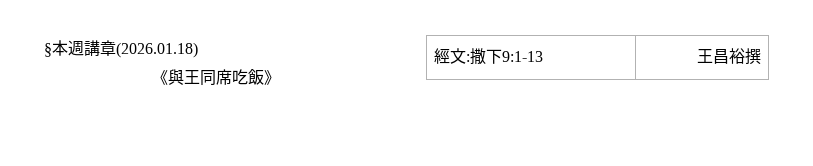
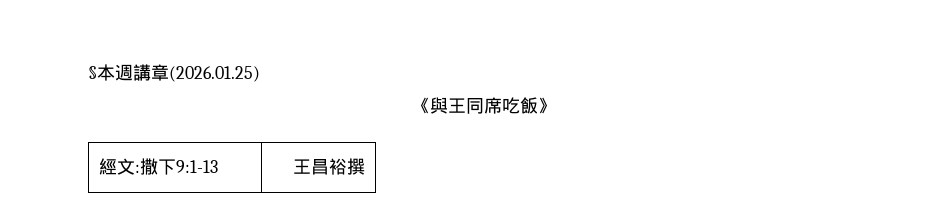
[116,42,198,58] (2026.01.18) -> [169,66,260,82] (2026.01.25)

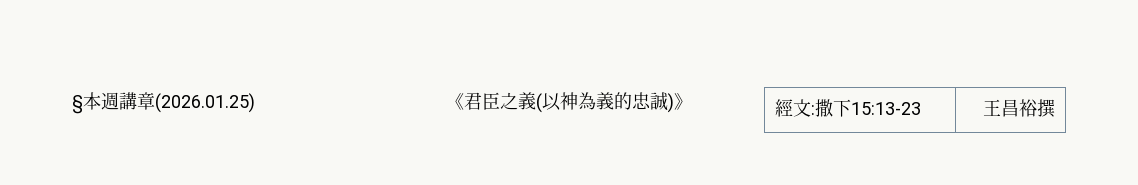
[429,97,538,114] 與王同席吃飯 -> [464,92,674,113] 君臣之義(以神為義的忠誠)
[176,160,219,173] 9:1-13 -> [850,102,921,115] 15:13-23

